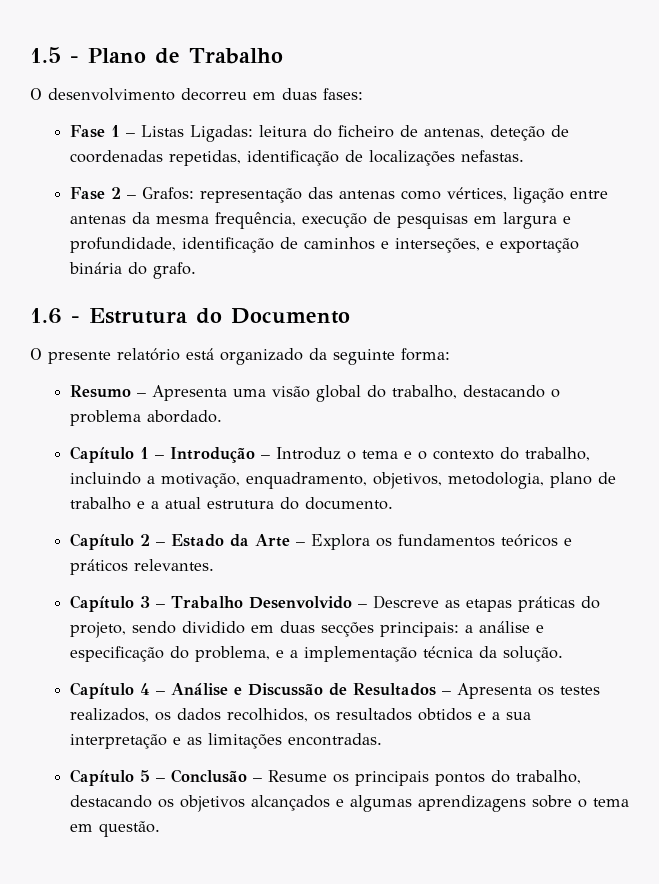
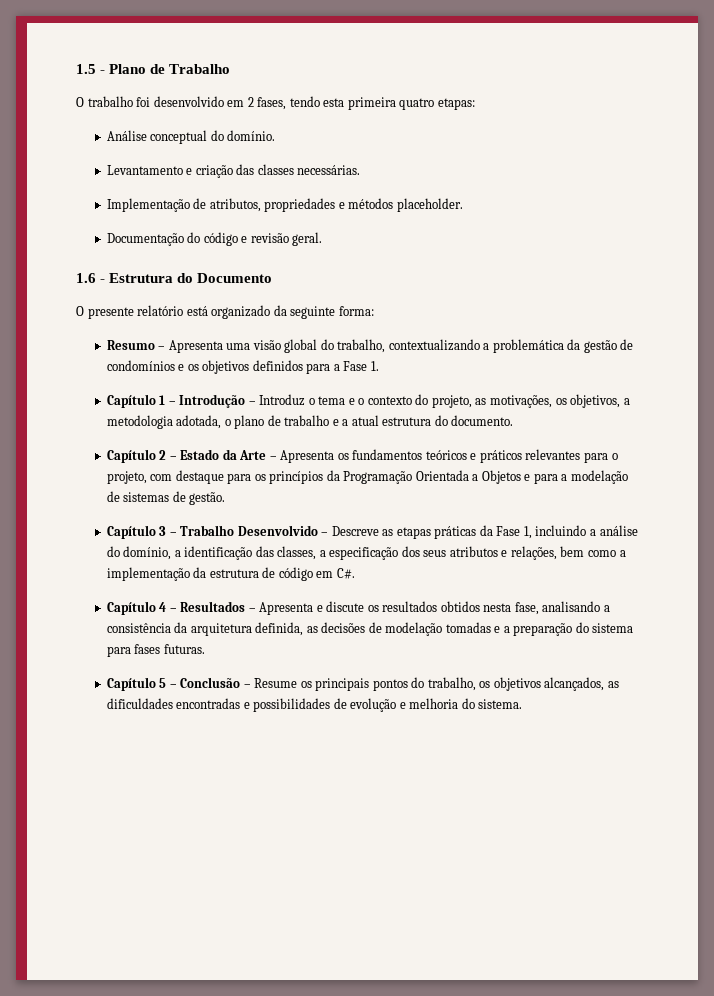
[48,88,363,101] [69,125,569,142] [69,150,524,166] [69,187,608,204] [69,212,571,229] [69,237,579,253] [68,262,196,279] desenvolvimento decorreu em duas fases: // Fase 1 – Listas Ligadas: leitura do ficheiro de antenas, deteção de coordenadas repetidas, identificação de localizações nefastas. // Fase 2 – Grafos: representação das antenas como vértices, ligação entre antenas da mesma frequência, execução de pesquisas em largura e profundidade, identificação de caminhos e interseções, e exportação binária do grafo. -> [87,96,475,110] [106,130,276,144] [106,164,361,178] [106,198,463,212] [106,232,323,246] trabalho foi desenvolvido em 2 fases, tendo esta primeira quatro etapas: // Análise conceptual do domínio. // Levantamento e criação das classes necessárias. // Implementação de atributos, propriedades e métodos placeholder. // Documentação do código e revisão geral.
[462,385,560,398] [69,410,222,426] destacando o problema abordado. -> [388,339,634,353] [106,360,379,374] contextualizando a problemática da gestão de condomínios e os objetivos definidos para a Fase 1.
[524,447,590,461] [69,472,544,489] trabalho, incluindo a motivação, enquadramento, objetivos, metodologia, -> [431,394,630,408] [106,415,231,429] projeto, as motivações, os objetivos, a metodologia adotada, o
[310,534,370,550] Explora -> [280,450,335,463] Apresenta
[133,559,214,571] relevantes. -> [525,449,618,463] [106,470,628,484] [106,491,226,505] relevantes para o projeto, com destaque para os princípios da Programação Orientada a Objetos e para a modelação de sistemas de gestão.
[580,596,600,609] [69,621,544,638] [69,646,563,662] [69,682,600,699] [69,708,531,722] [69,733,382,749] do projeto, sendo dividido em duas secções principais: a análise e especificação do problema, e a implementação técnica da solução. // Capítulo 4 – Análise e Discussão de Resultados – Apresenta os testes realizados, os dados recolhidos, os resultados obtidos e a sua interpretação e as limitações encontradas. -> [479,525,638,539] [106,546,626,560] [106,567,355,581] [106,601,610,615] [106,622,634,636] [106,644,205,657] da Fase 1, incluindo a análise do domínio, a identificação das classes, a especificação dos seus atributos e relações, bem como a implementação da estrutura de código em C#. // Capítulo 4 – Resultados – Apresenta e discute os resultados obtidos nesta fase, analisando a consistência da arquitetura definida, as decisões de modelação tomadas e a preparação do sistema para fases futuras.
[69,795,629,812] [69,821,160,837] destacando os objetivos alcançados e algumas aprendizagens sobre o tema em questão. -> [479,677,619,691] [106,698,523,712] os objetivos alcançados, as dificuldades encontradas e possibilidades de evolução e melhoria do sistema.

